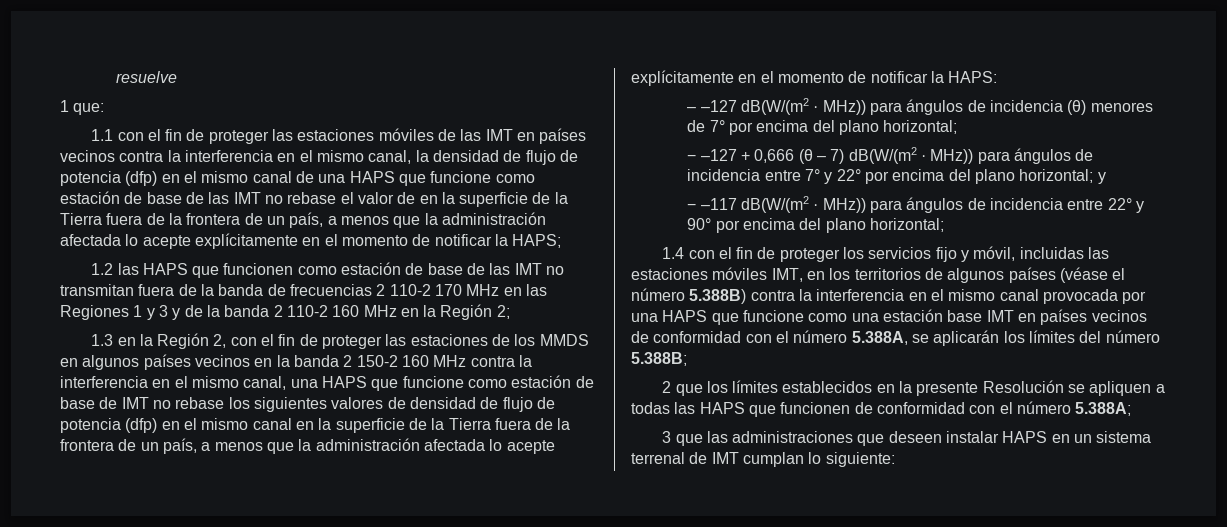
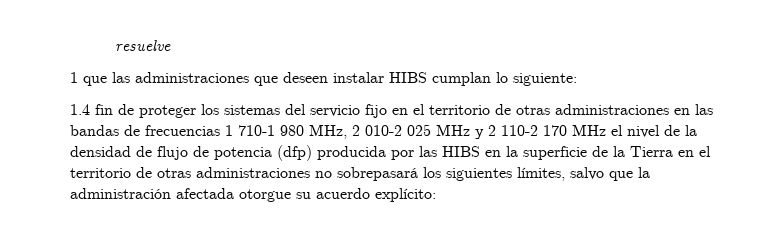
[73,103,105,115] [91,128,587,144] [60,150,412,164] que: // 1.1 con el fin de proteger las estaciones móviles de las IMT en países vecinos contra la interferencia en el mismo canal, -> [83,72,577,86] [70,104,713,118] [70,124,680,139] que las administraciones que deseen instalar HIBS cumplan lo siguiente: // 1.4 fin de proteger los sistemas del servicio fijo en el territorio de otras administraciones en las bandas de frecuencias 1 710-1 980 MHz, 2 010-2 025 MHz y 2 110-2 170 MHz el nivel de
[161,171,535,186] [60,191,568,207] [60,212,546,228] [60,233,562,249] [91,262,565,278] [60,284,547,296] [60,304,510,320] [91,333,589,349] [60,354,532,370] [60,375,594,391] [60,397,555,412] [60,418,571,433] [60,438,555,454] [631,70,998,86] [687,98,1153,115] [687,120,958,135] [687,147,1094,164] [687,169,1106,184] [687,196,1144,213] [687,218,944,233] [662,246,1110,262] [631,267,1126,283] [631,288,1147,304] [631,309,1147,325] [631,330,1160,346] [631,352,687,366] [662,380,1165,396] [631,401,1132,417] [662,431,1152,446] [631,452,895,467] en el mismo canal de una HAPS que funcione como estación de base de las IMT no rebase el valor de en la superficie de la Tierra fuera de la frontera de un país, a menos que la administración afectada lo acepte explícitamente en el momento de notificar la HAPS; // 1.2 las HAPS que funcionen como estación de base de las IMT no transmitan fuera de la banda de frecuencias 2 110-2 170 MHz en las Regiones 1 y 3 y de la banda 2 110-2 160 MHz en la Región 2; // 1.3 en la Región 2, con el fin de proteger las estaciones de los MMDS en algunos países vecinos en la banda 2 150-2 160 MHz contra la interferencia en el mismo canal, una HAPS que funcione como estación de base de IMT no rebase los siguientes valores de densidad de flujo de potencia (dfp) en el mismo canal en la superficie de la Tierra fuera de la frontera de un país, a menos que la administración afectada lo acepte explícitamente en el momento de notificar la HAPS: // – –127 dB(W/(m2 · MHz)) para ángulos de incidencia (θ) menores de 7° por encima del plano horizontal; // − –127 + 0,666 (θ – 7) dB(W/(m2 · MHz)) para ángulos de incidencia entre 7° y 22° por encima del plano horizontal; y // − –117 dB(W/(m2 · MHz)) para ángulos de incidencia entre 22° y 90° por encima del plano horizontal; // 1.4 con el fin de proteger los servicios fijo y móvil, incluidas las estaciones móviles IMT, en los territorios de algunos países (véase el número 5.388B) contra la interferencia en el mismo canal provocada por una HAPS que funcione como una estación base IMT en países vecinos de conformidad con el número 5.388A, se aplicarán los límites del número 5.388B; // 2 que los límites establecidos en la presente Resolución se apliquen a todas las HAPS que funcionen de conformidad con el número 5.388A; // 3 que las administraciones que deseen instalar HAPS en un sistema terrenal de IMT cumplan lo siguiente: -> [317,146,711,160] [70,167,650,181] [70,188,436,202] producida por las HIBS en la superficie de la Tierra en el territorio de otras administraciones no sobrepasará los siguientes límites, salvo que la administración afectada otorgue su acuerdo explícito:

